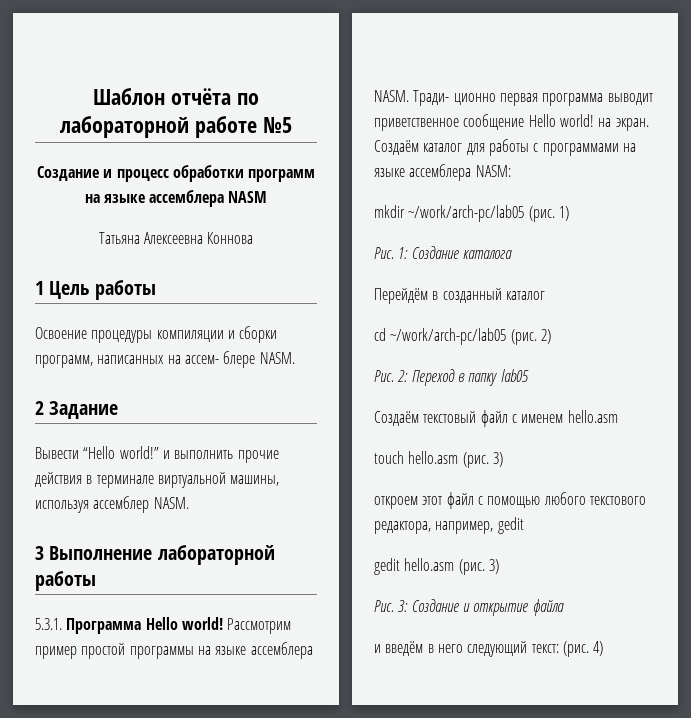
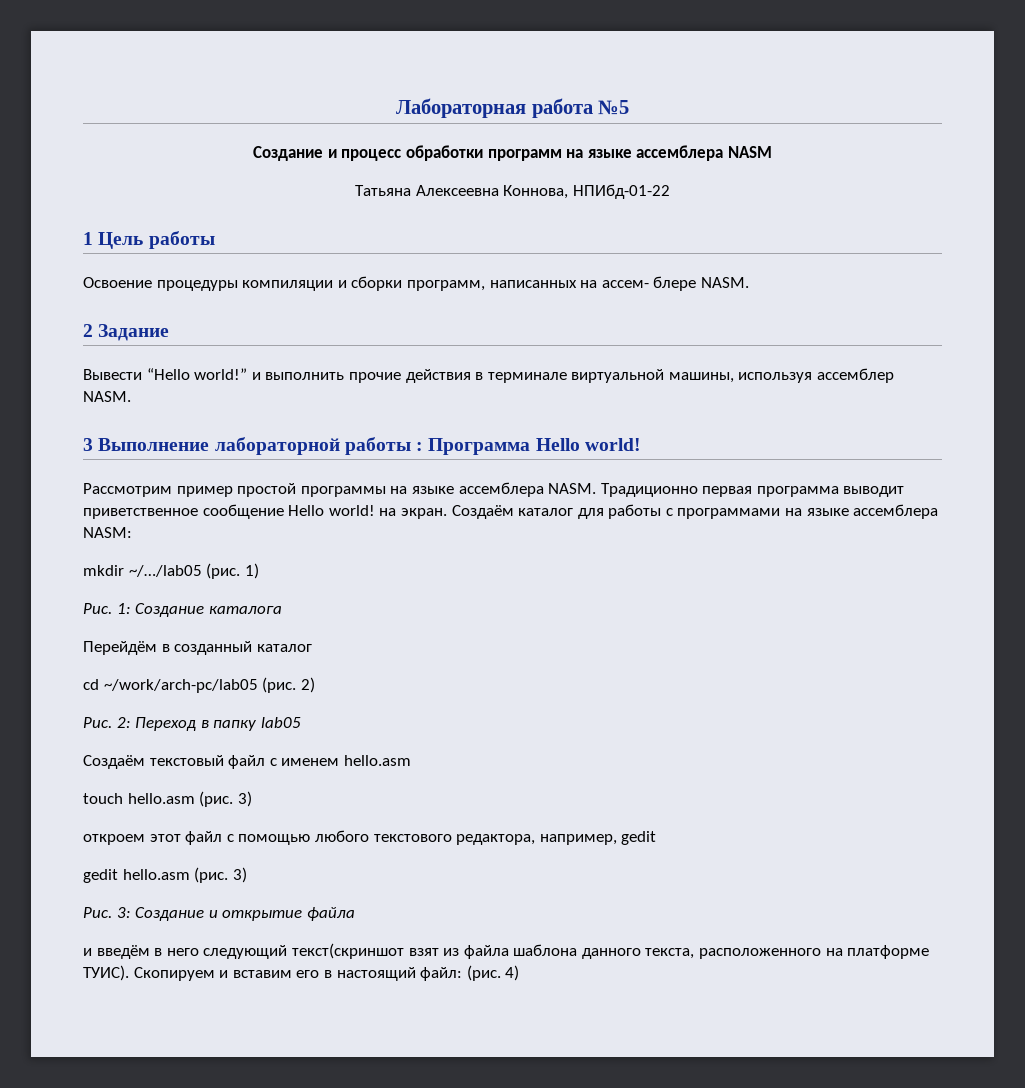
[93,88,259,105] [60,116,257,138] Шаблон отчёта по лабораторной работе -> [395,98,593,118] Лабораторная работа
[207,232,254,244] Коннова -> [503,184,670,199] Коннова, НПИбд-01-22
[35,618,62,630] // 5.3.1. -> [416,442,424,451] :
(223, 623) none -> (641, 444) //
[413,90,496,106] Тради- ционно -> [600,483,698,497] Традиционно
[408,205,525,222] ~/work/arch-pc/lab05 -> [128,565,202,577] ~/…/lab05
[531,644,559,653] текст: -> [291,943,930,959] [83,965,463,981] текст(скриншот взят из файла шаблона данного текста, расположенного на платформе ТУИС). Скопируем и вставим его в настоящий файл:

